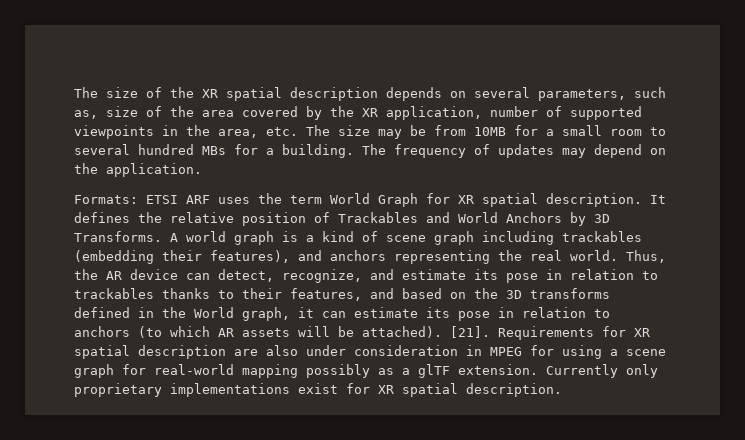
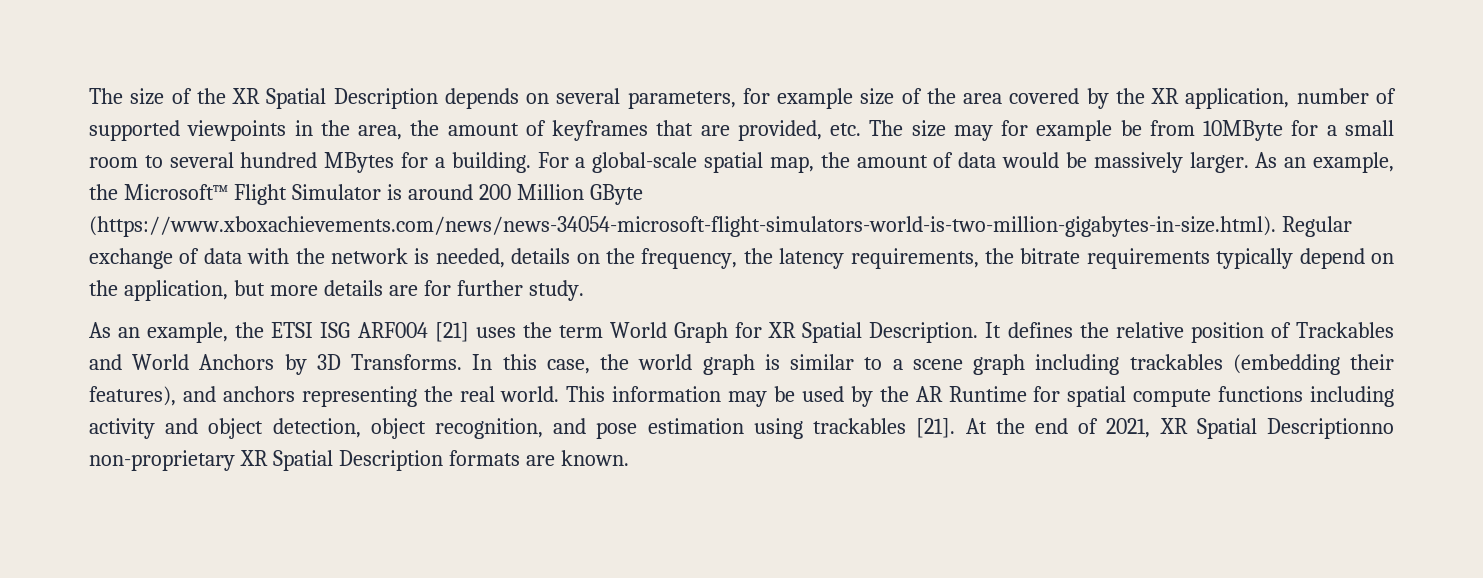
[226,87,378,101] spatial description -> [266,88,438,109] Spatial Description
[634,87,666,98] [74,110,98,119] such as, -> [742,88,854,109] for example
(258, 133) none -> [410,120,822,141] the amount of keyframes that are provided,
(402, 134) none -> [1001,120,1113,141] for example
[474,127,506,136] 10MB -> [1203,120,1284,141] 10MByte
[202,146,226,155] MBs -> [324,152,395,173] MBytes
[362,144,666,158] [74,163,202,177] [74,195,210,204] The frequency of updates may depend on the application. // Formats: ETSI ARF -> [537,152,1395,173] [89,184,643,205] [89,216,1352,237] [89,248,1394,269] [89,280,584,301] [89,322,469,343] For a global-scale spatial map, the amount of data would be massively larger. As an example, the Microsoft™ Flight Simulator is around 200 Million GByte (https://www.xboxachievements.com/news/news-34054-microsoft-flight-simulators-world-is-two-million-gigabytes-in-size.html). Regular exchange of data with the network is needed, details on the frequency, the latency requirements, the bitrate requirements typically depend on the application, but more details are for further study. // As an example, the ETSI ISG ARF004 [21]
[482,193,642,207] spatial description. -> [802,322,979,343] Spatial Description.
[170,231,378,245] A world graph is a kind of -> [472,354,903,375] In this case, the world graph is similar to a
[626,250,666,263] [74,269,658,283] [74,288,610,301] [74,307,610,321] [74,326,650,340] [74,345,666,359] [74,364,658,378] [74,383,562,397] Thus, the AR device can detect, recognize, and estimate its pose in relation to trackables thanks to their features, and based on the 3D transforms defined in the World graph, it can estimate its pose in relation to anchors (to which AR assets will be attached). [21]. Requirements for XR spatial description are also under consideration in MPEG for using a scene graph for real-world mapping possibly as a glTF extension. Currently only proprietary implementations exist for XR spatial description. -> [566,386,1394,407] [89,418,1395,439] [89,450,629,471] This information may be used by the AR Runtime for spatial compute functions including activity and object detection, object recognition, and pose estimation using trackables [21]. At the end of 2021, XR Spatial Descriptionno non-proprietary XR Spatial Description formats are known.

